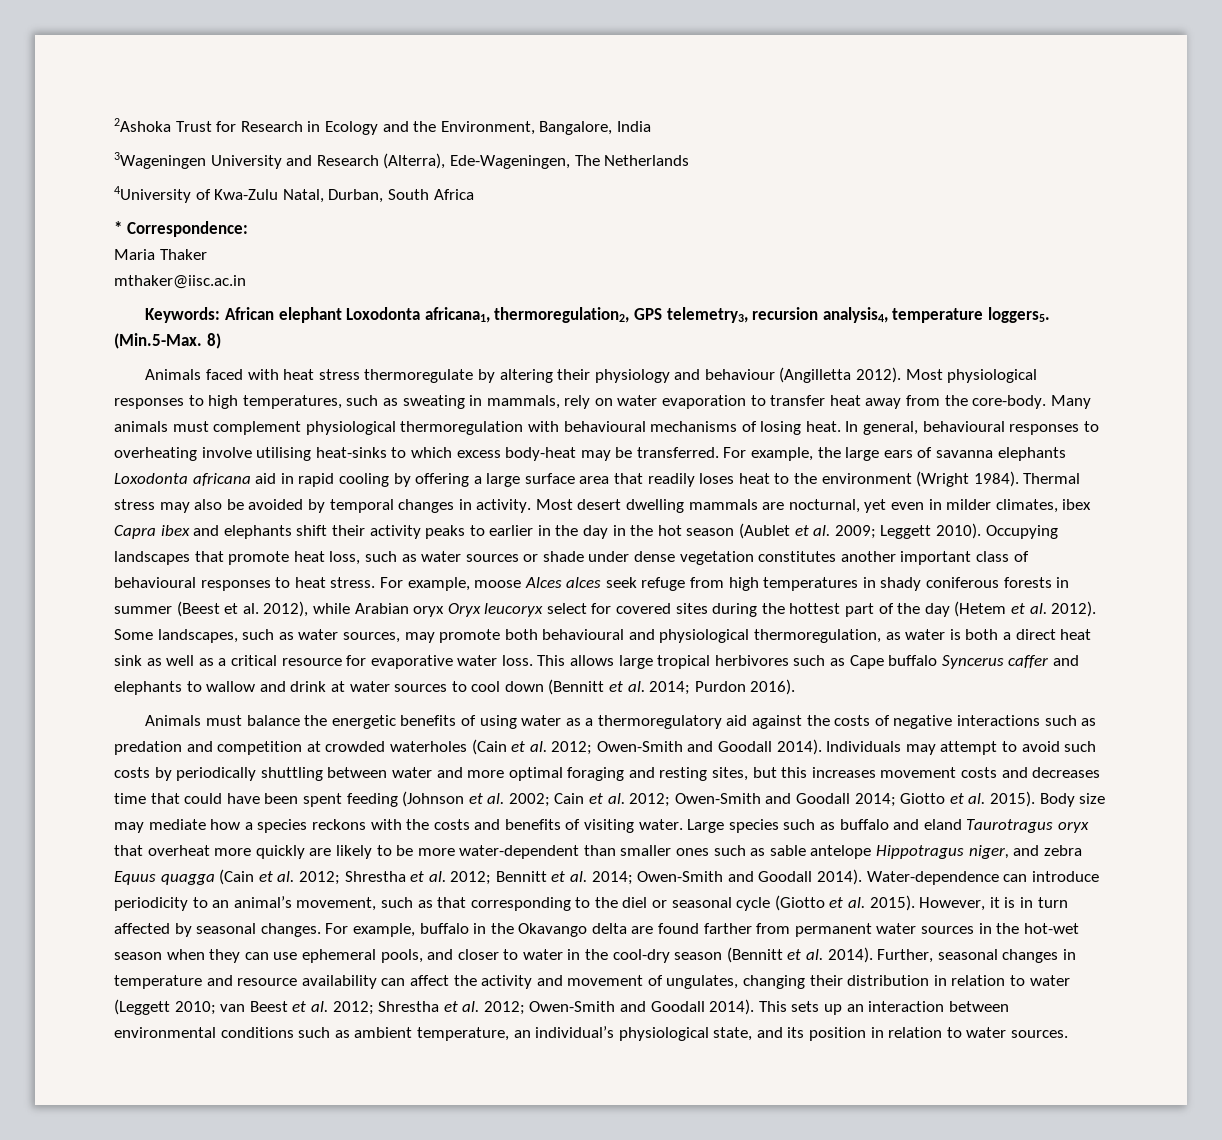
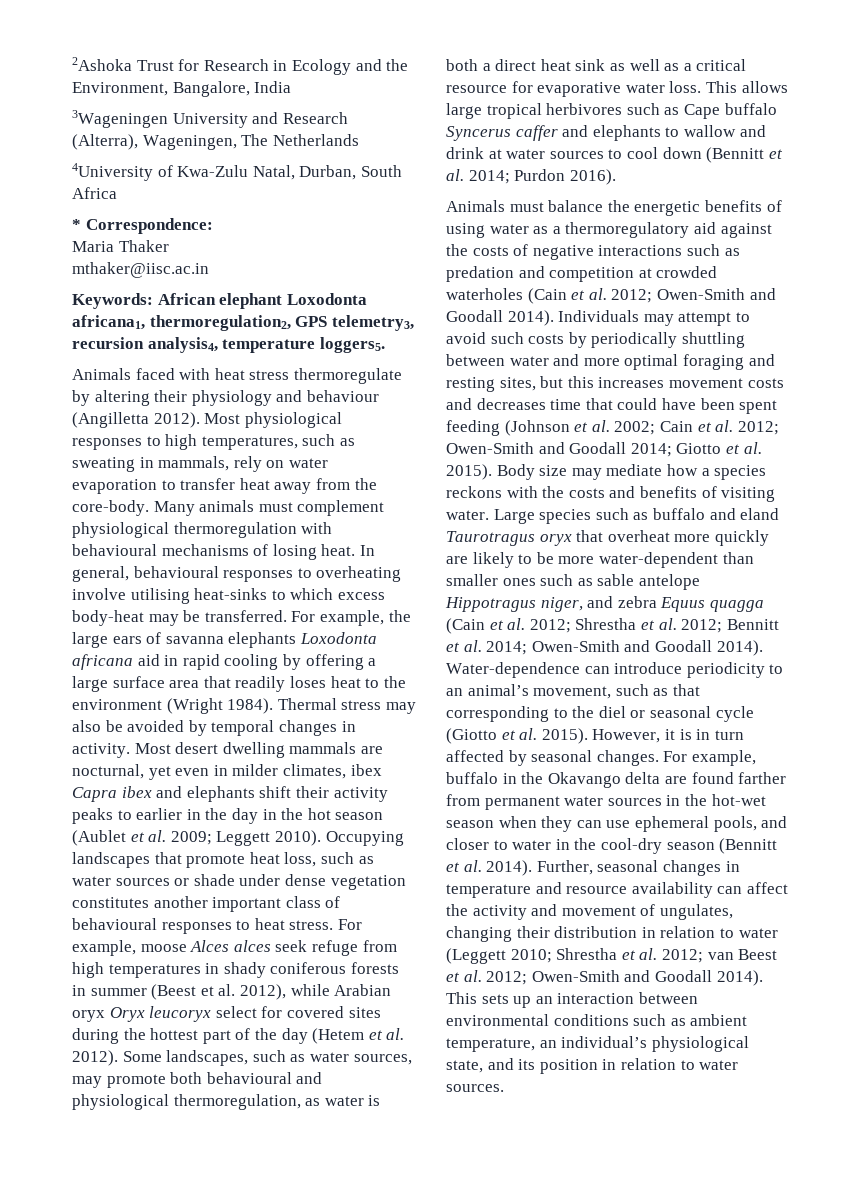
[449,155,570,169] Ede-Wageningen, -> [142,135,237,150] Wageningen,
[114,333,221,349] (Min.5-Max. 8) -> (385, 345) none
[220,1001,440,1015] van Beest et al. 2012; Shrestha -> [556,948,778,963] Shrestha et al. 2012; van Beest

